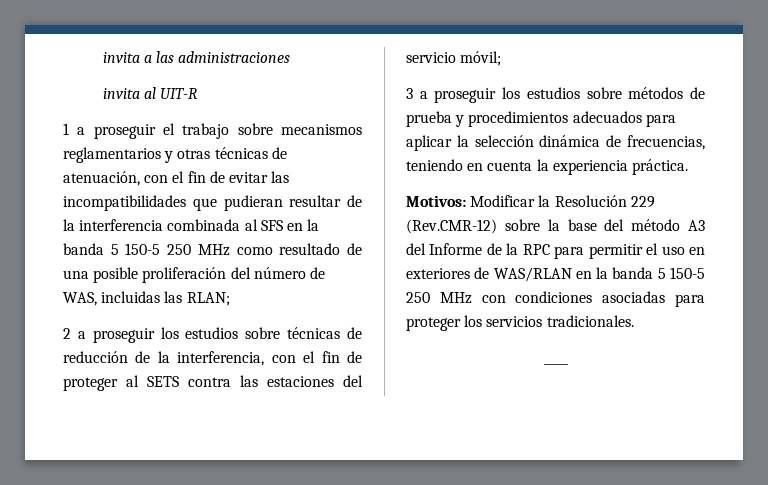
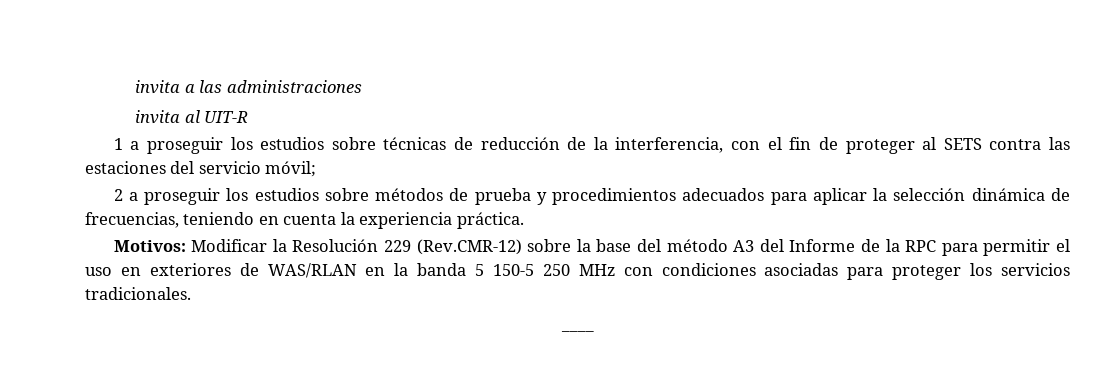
[163,123,362,139] [63,147,287,163] [63,171,290,186] [63,195,362,211] [63,219,320,231] [63,243,363,256] [63,267,325,283] [63,291,230,306] [63,328,155,343] el trabajo sobre mecanismos reglamentarios y otras técnicas de atenuación, con el fin de evitar las incompatibilidades que pudieran resultar de la interferencia combinada al SFS en la banda 5 150-5 250 MHz como resultado de una posible proliferación del número de WAS, incluidas las RLAN; // 2 a proseguir -> (223, 145) none
[406,88,413,99] 3 -> [113,189,123,201] 2

